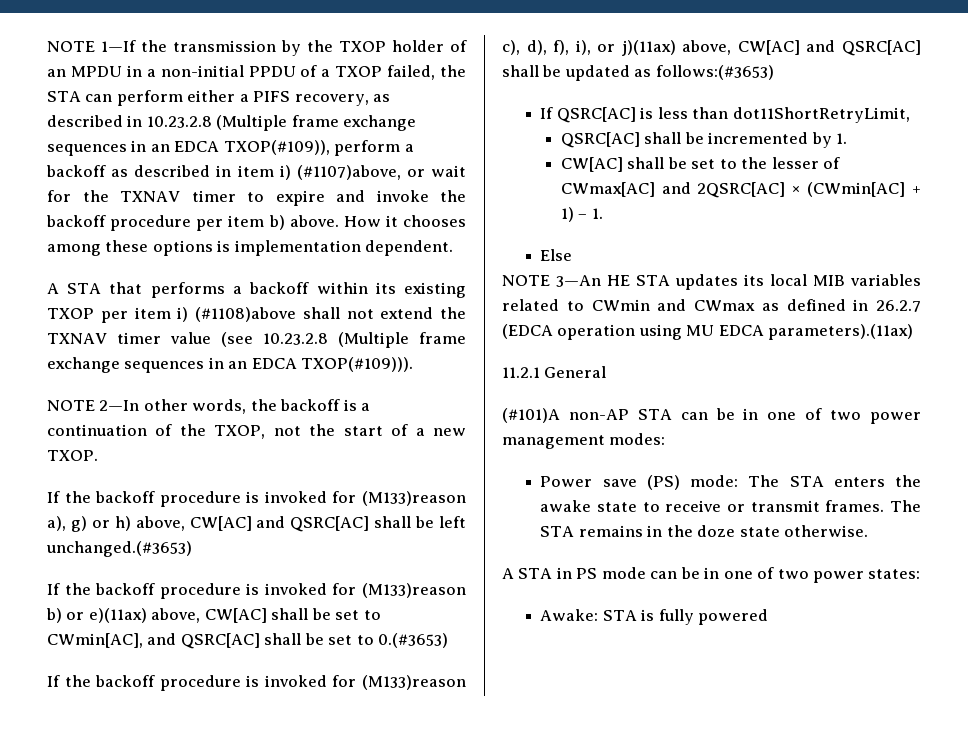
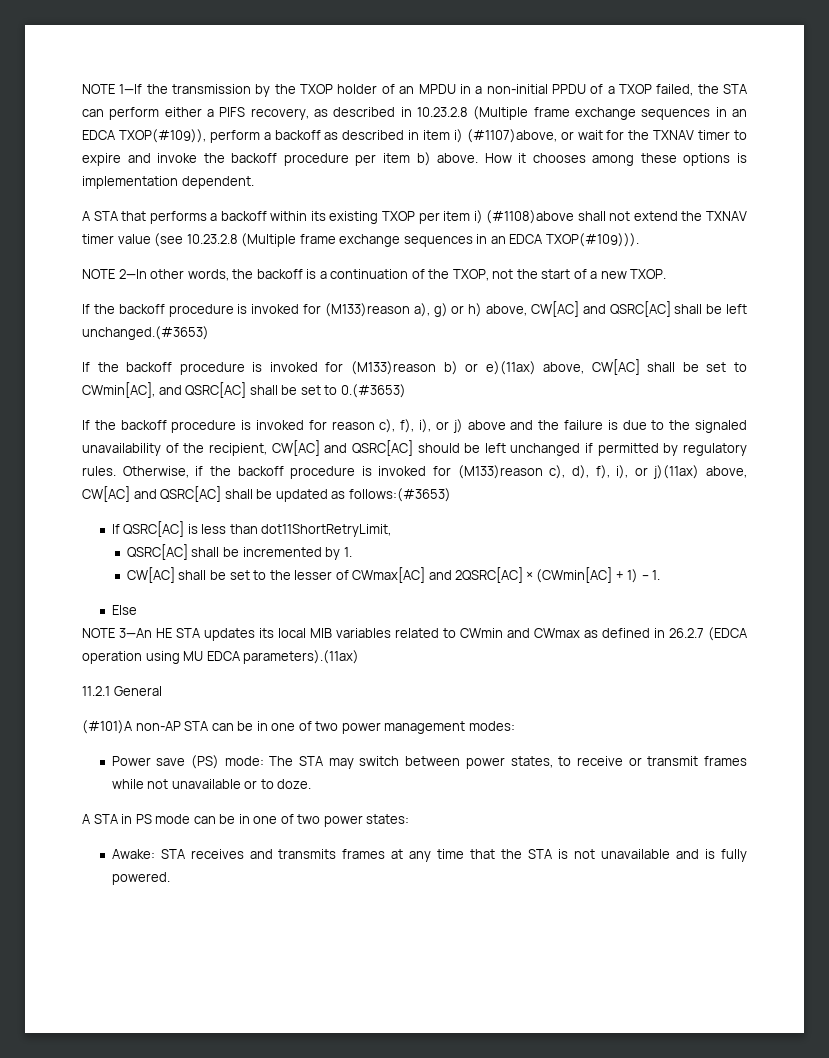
(357, 681) none -> [331,419,747,433] [82,440,747,456] [82,466,451,479] reason c), f), i), or j) above and the failure is due to the signaled unavailability of the recipient, CW[AC] and QSRC[AC] should be left unchanged if permitted by regulatory rules. Otherwise, if the backoff procedure is invoked for
[833,475,921,487] [540,500,921,512] [540,525,869,537] enters the awake state to receive or transmit frames. The STA remains in the doze state otherwise. -> [328,756,747,769] [111,779,312,789] may switch between power states, to receive or transmit frames while not unavailable or to doze.
(637, 615) none -> [190,849,700,862] receives and transmits frames at any time that the STA is not unavailable and
[698,609,769,625] powered -> [111,872,170,885] powered.

